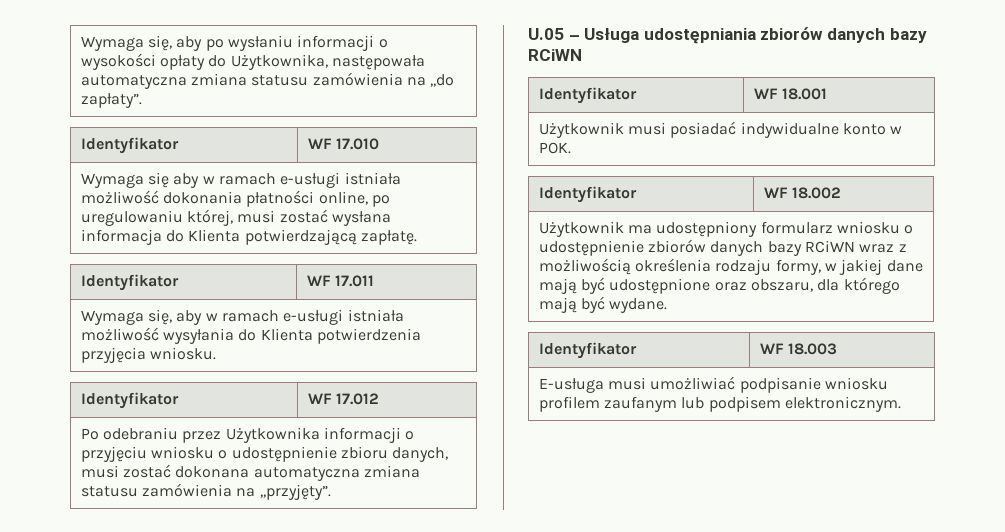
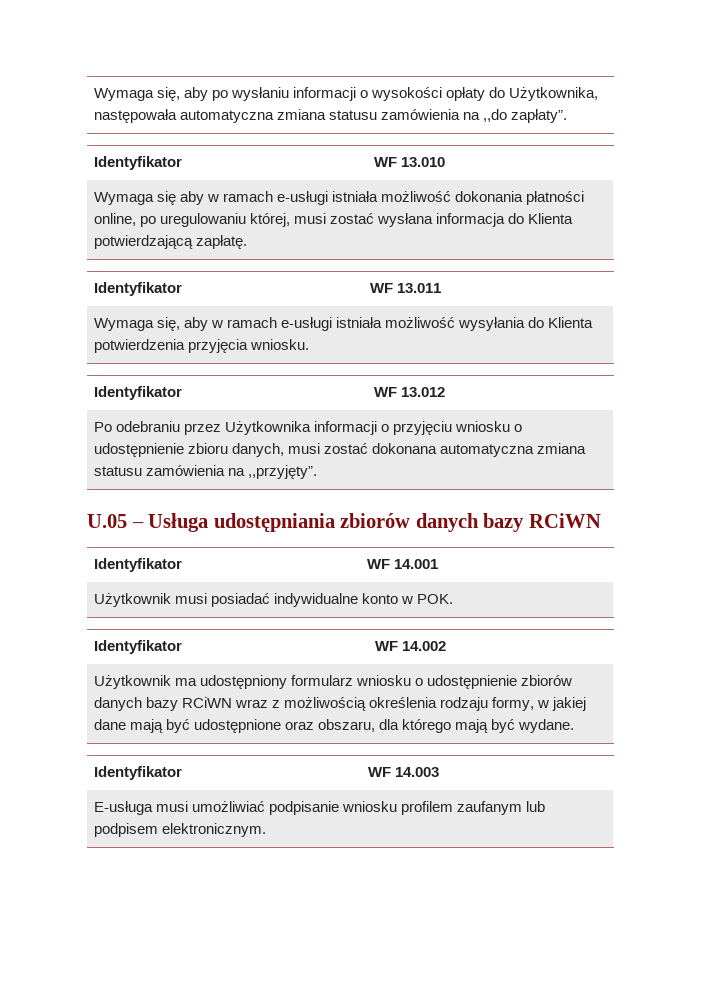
[336,138,380,150] 17.010 -> [400,157,445,167] 13.010
[335,275,375,287] 17.011 -> [396,283,441,293] 13.011
[336,393,380,405] 17.012 -> [400,387,445,397] 13.012
[782,88,828,100] 18.001 -> [393,559,438,569] 14.001
[792,187,842,199] 18.002 -> [401,641,446,651] 14.002
[788,343,838,355] 18.003 -> [394,767,439,777] 14.003

